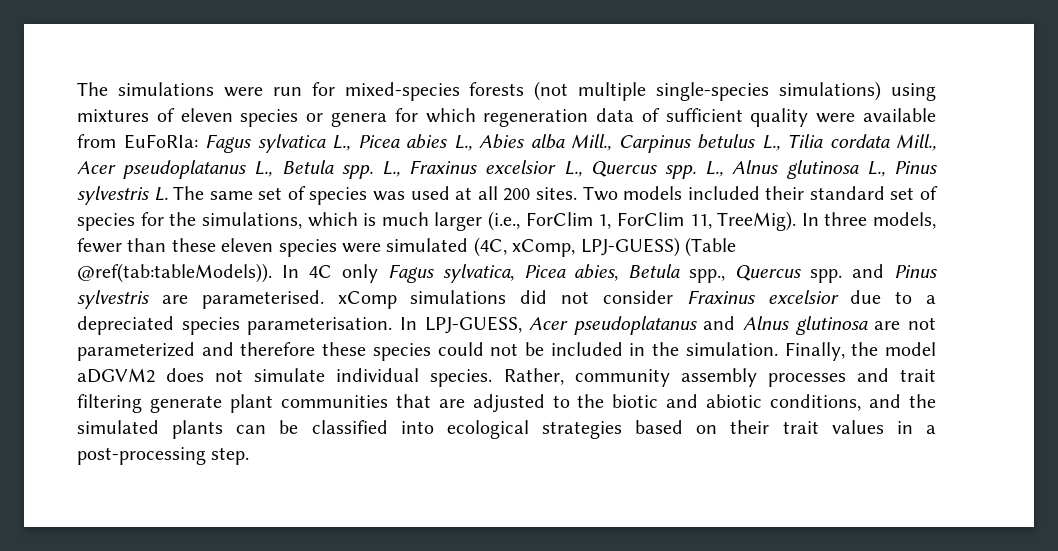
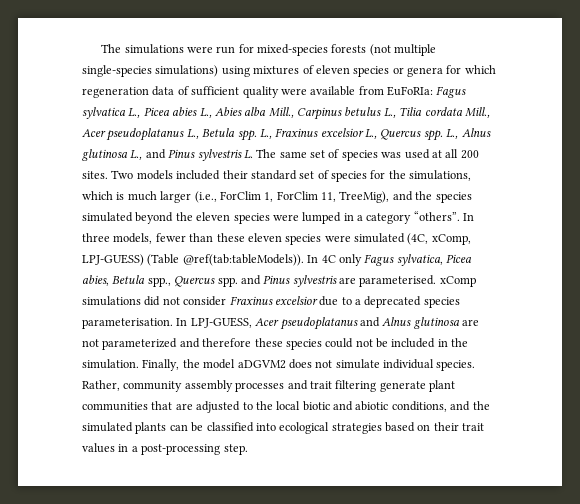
(885, 169) none -> [145,149,166,159] and
[717,211,797,231] TreeMig). -> [339,191,472,203] [82,211,460,224] TreeMig), and the species simulated beyond the eleven species were lumped in a category “others”.
[77,316,174,335] depreciated -> [364,296,422,308] deprecated
(605, 401) none -> [276,401,301,410] local

